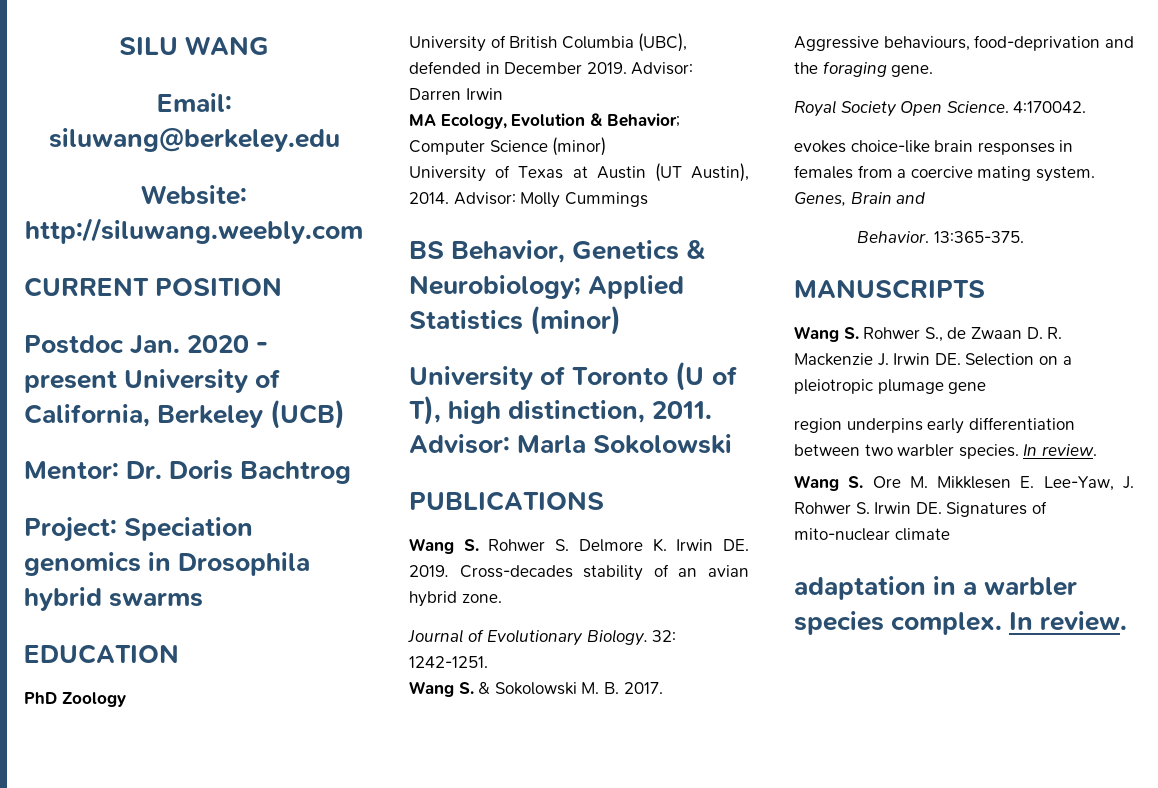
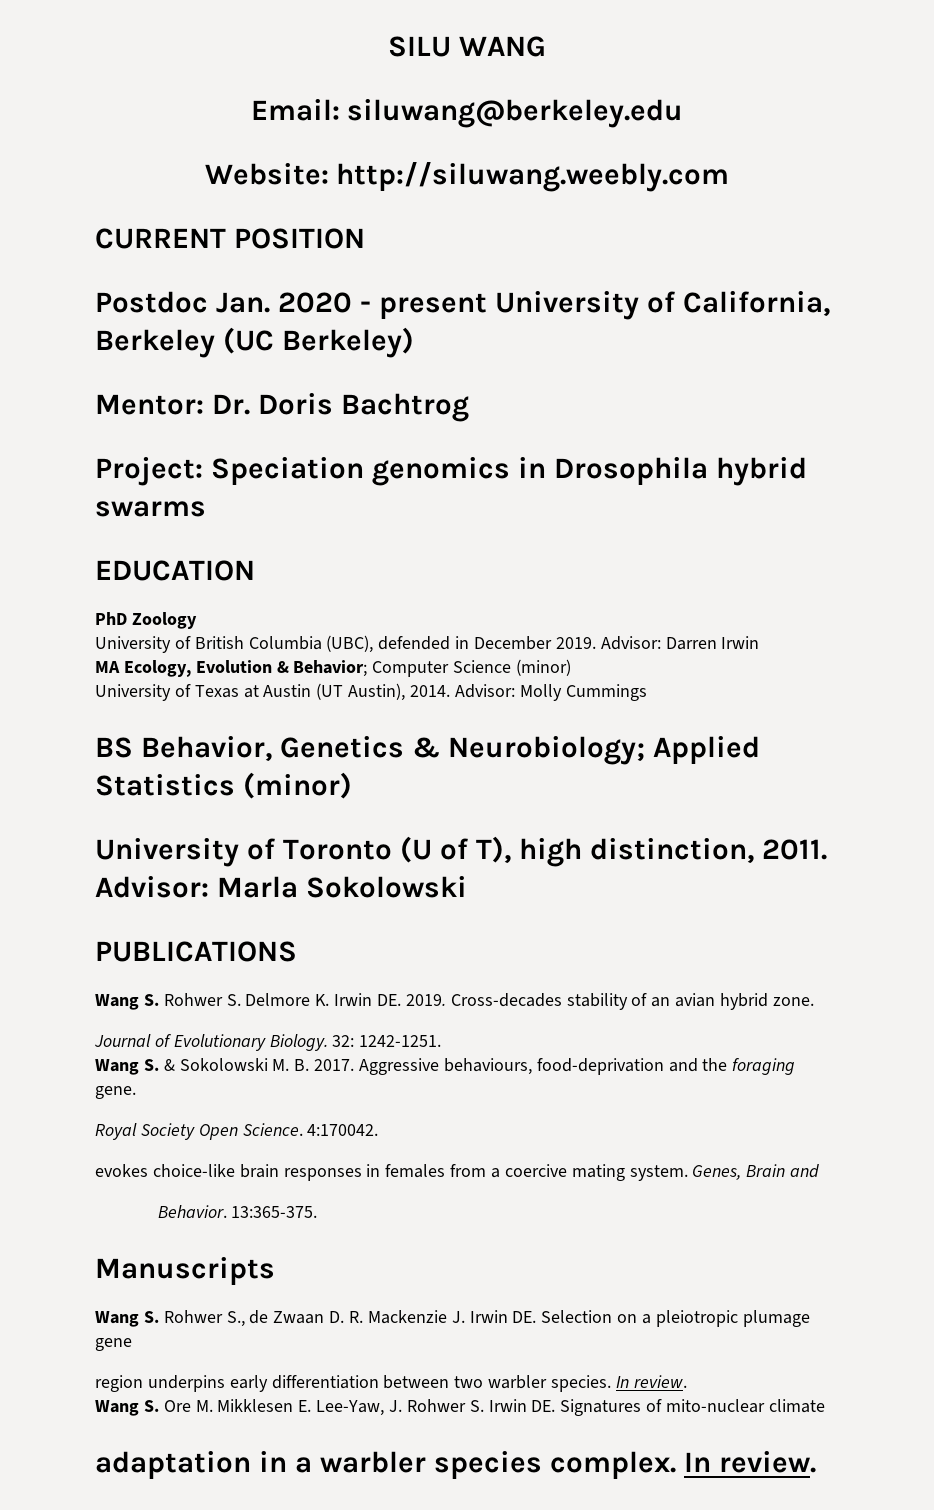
[270,399,346,429] (UCB) -> [222,327,414,358] (UC Berkeley)
[794,279,985,299] MANUSCRIPTS -> [95,1257,275,1285] Manuscripts

